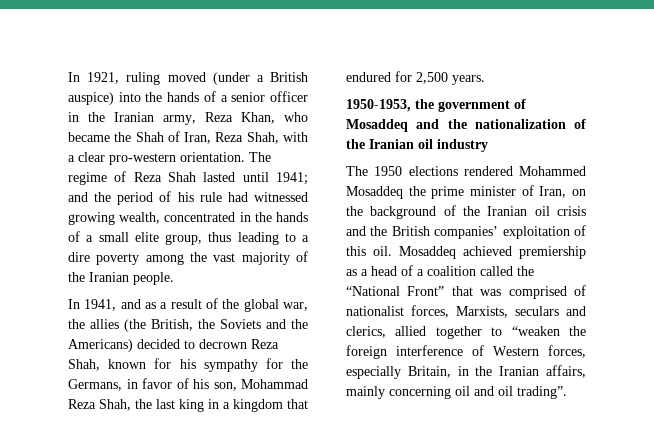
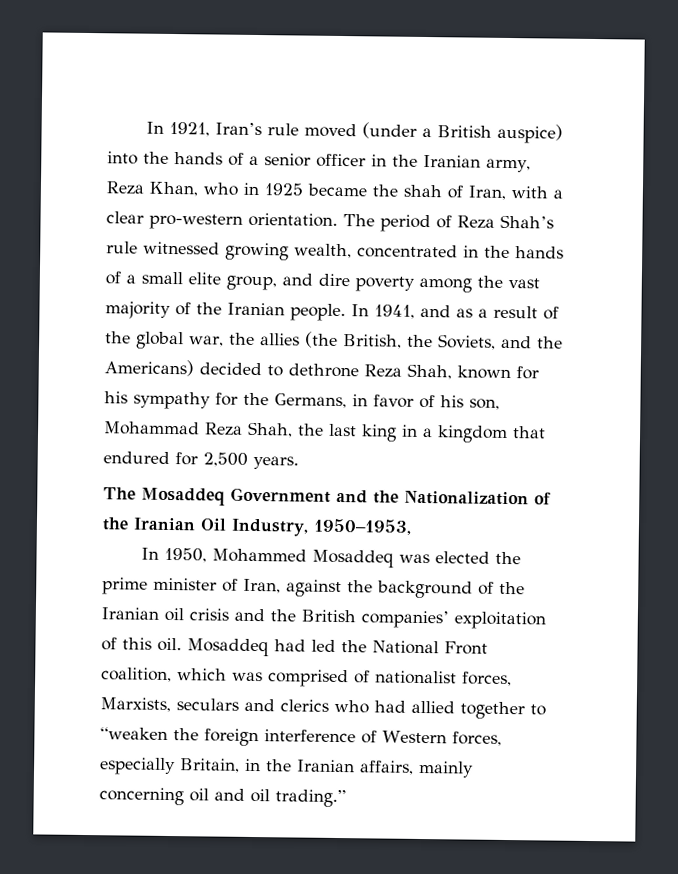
[126,72,161,85] ruling -> [214,122,299,136] Iran’s rule
(308, 117) none -> [243,182,304,196] in 1925
[135,131,279,144] Shah of Iran, Reza Shah, -> [403,184,506,200] shah of Iran,
[68,172,107,185] regime -> [380,214,431,233] period
[168,172,308,185] [68,191,248,205] Shah lasted until 1941; and the period of his rule had -> [500,214,554,229] [106,241,138,254] Shah’s rule
[208,232,309,245] thus leading to a -> [282,273,313,286] and
(174, 278) // -> (346, 312) none
[220,319,261,329] Soviets -> [438,334,496,350] Soviets,
[199,339,247,349] decrown -> [288,363,359,378] dethrone
[346,99,526,112] [346,119,586,132] [346,139,488,152] [346,166,586,176] [346,186,403,199] 1950-1953, the government of Mosaddeq and the nationalization of the Iranian oil industry // The 1950 elections rendered Mohammed Mosaddeq -> [103,487,551,506] [102,517,412,537] [140,547,490,568] The Mosaddeq Government and the Nationalization of the Iranian Oil Industry, 1950–1953, // In 1950, Mohammed Mosaddeq was elected
[572,189,586,196] on -> [286,579,342,598] against
[463,246,586,259] [346,265,534,276] [346,286,473,296] achieved premiership as a head of a coalition called the “National Front” that -> [274,639,488,655] [101,667,227,683] had led the National Front coalition, which
[346,326,386,338] clerics, -> [280,699,406,714] clerics who had
[517,386,567,399] trading”. -> [275,789,346,808] trading.”

